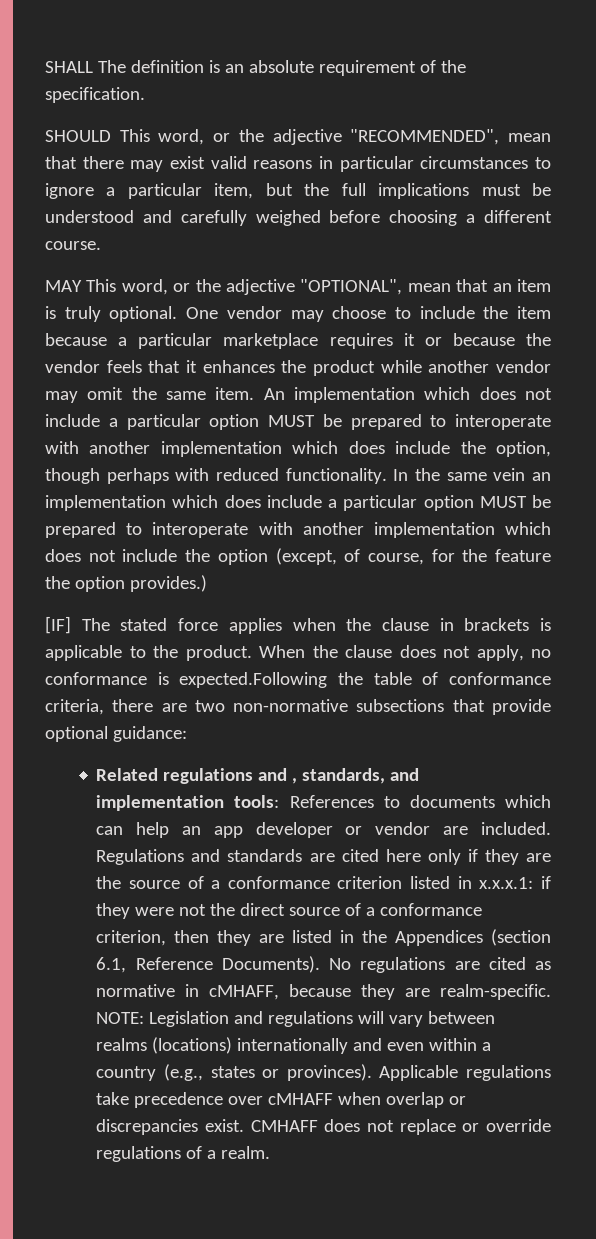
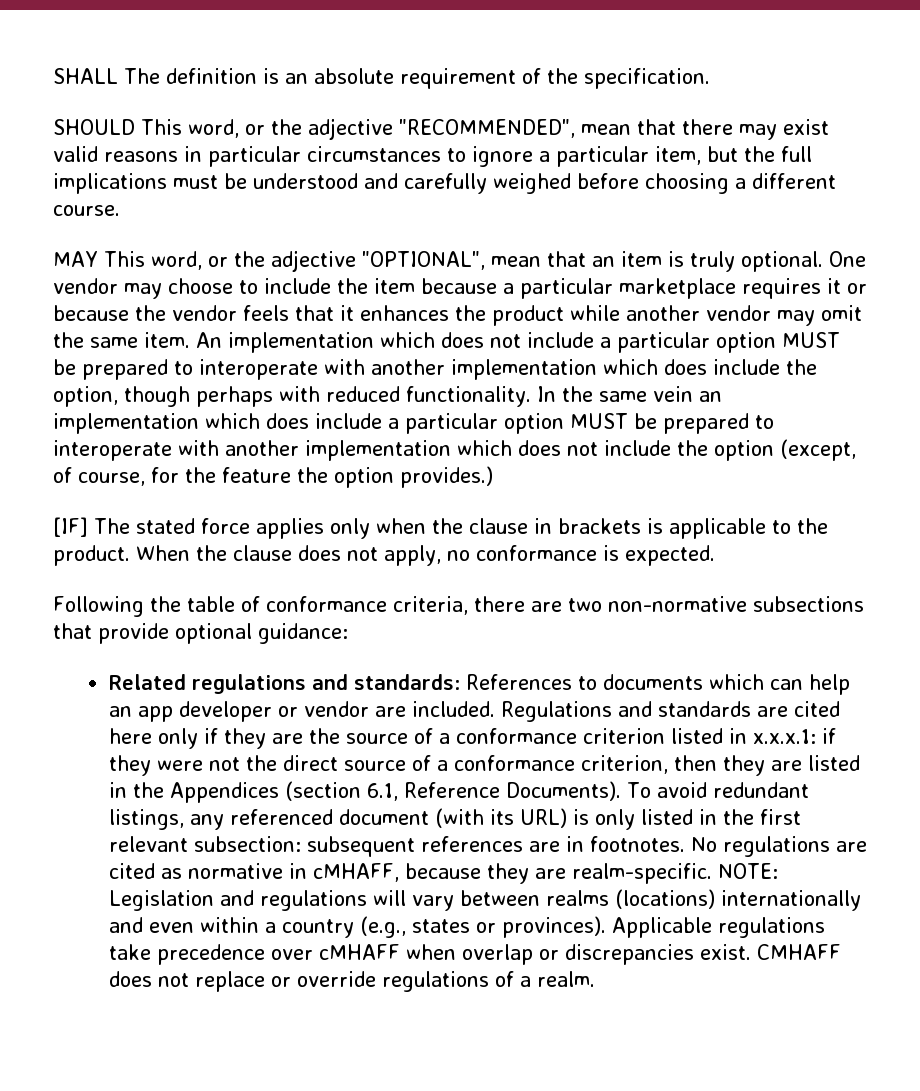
(282, 626) none -> [330,518,370,539] only
[179,672,328,688] expected.Following -> [625,545,715,566] [53,596,144,617] expected. // Following
[292,768,420,784] [96,795,280,811] , standards, and implementation tools: -> [353,674,460,690] standards:
(320, 964) none -> [626,782,809,798] [108,808,801,830] [108,836,685,857] To avoid redundant listings, any referenced document (with its URL) is only listed in the first relevant subsection: subsequent references are in footnotes.

